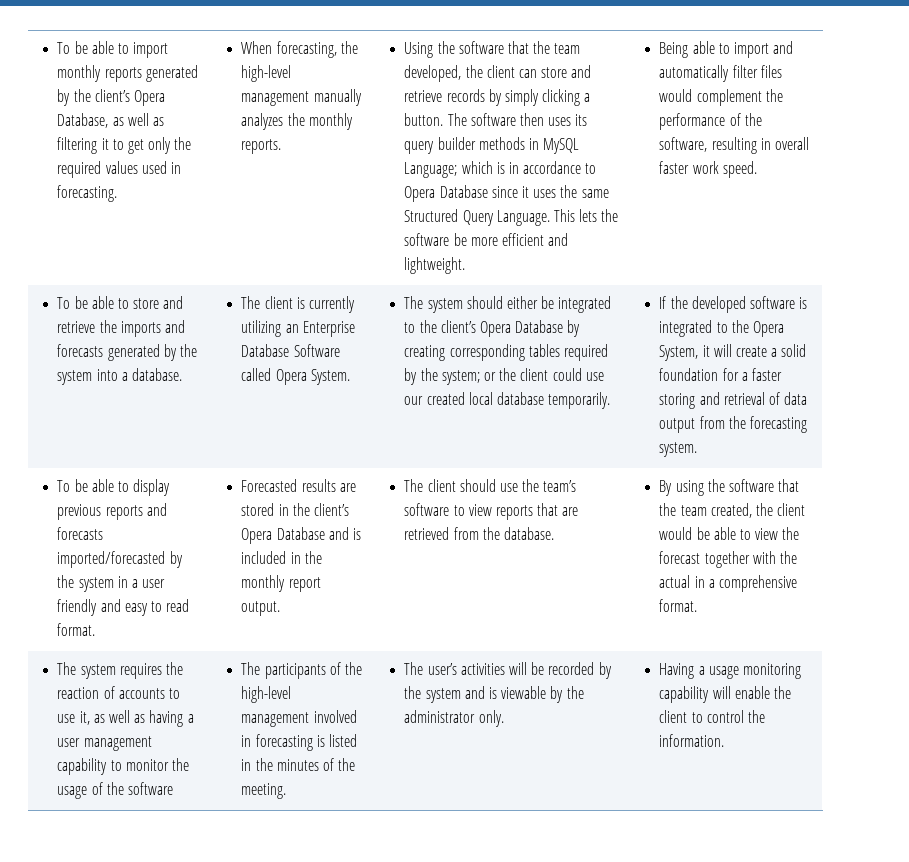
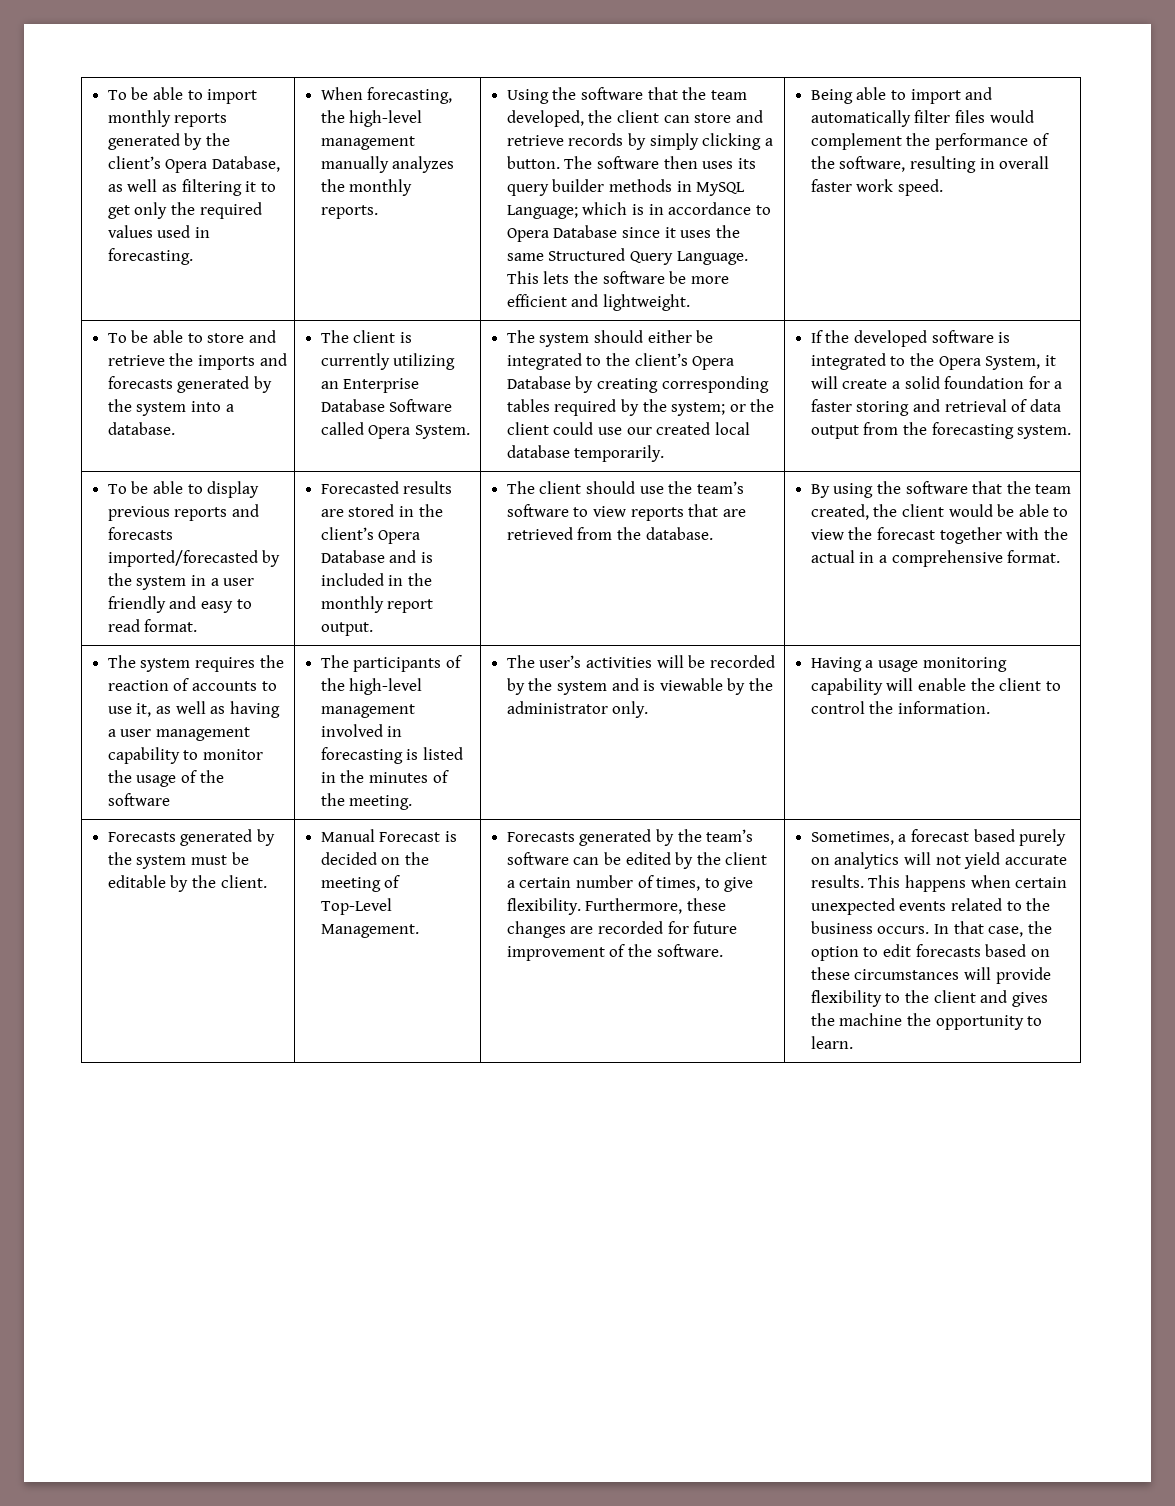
(725, 740) none -> [107,829,276,846] [107,852,249,869] [107,875,267,892] [320,829,458,842] [320,852,430,865] [320,875,401,892] [320,898,392,915] [320,924,419,938] [506,829,754,846] [506,852,768,869] [506,875,754,892] [506,898,727,915] [506,921,738,938] [506,944,723,961] [810,829,1067,846] [810,852,1067,869] [810,875,1068,892] [810,898,1051,915] [810,921,1052,937] [810,944,1050,961] [810,967,1051,984] [810,990,1048,1007] [810,1013,1043,1030] [810,1036,853,1049] // Forecasts generated by the system must be editable by the client. | Manual Forecast is decided on the meeting of Top-Level Management. | Forecasts generated by the team’s software can be edited by the client a certain number of times, to give flexibility. Furthermore, these changes are recorded for future improvement of the software. | Sometimes, a forecast based purely on analytics will not yield accurate results. This happens when certain unexpected events related to the business occurs. In that case, the option to edit forecasts based on these circumstances will provide flexibility to the client and gives the machine the opportunity to learn.

